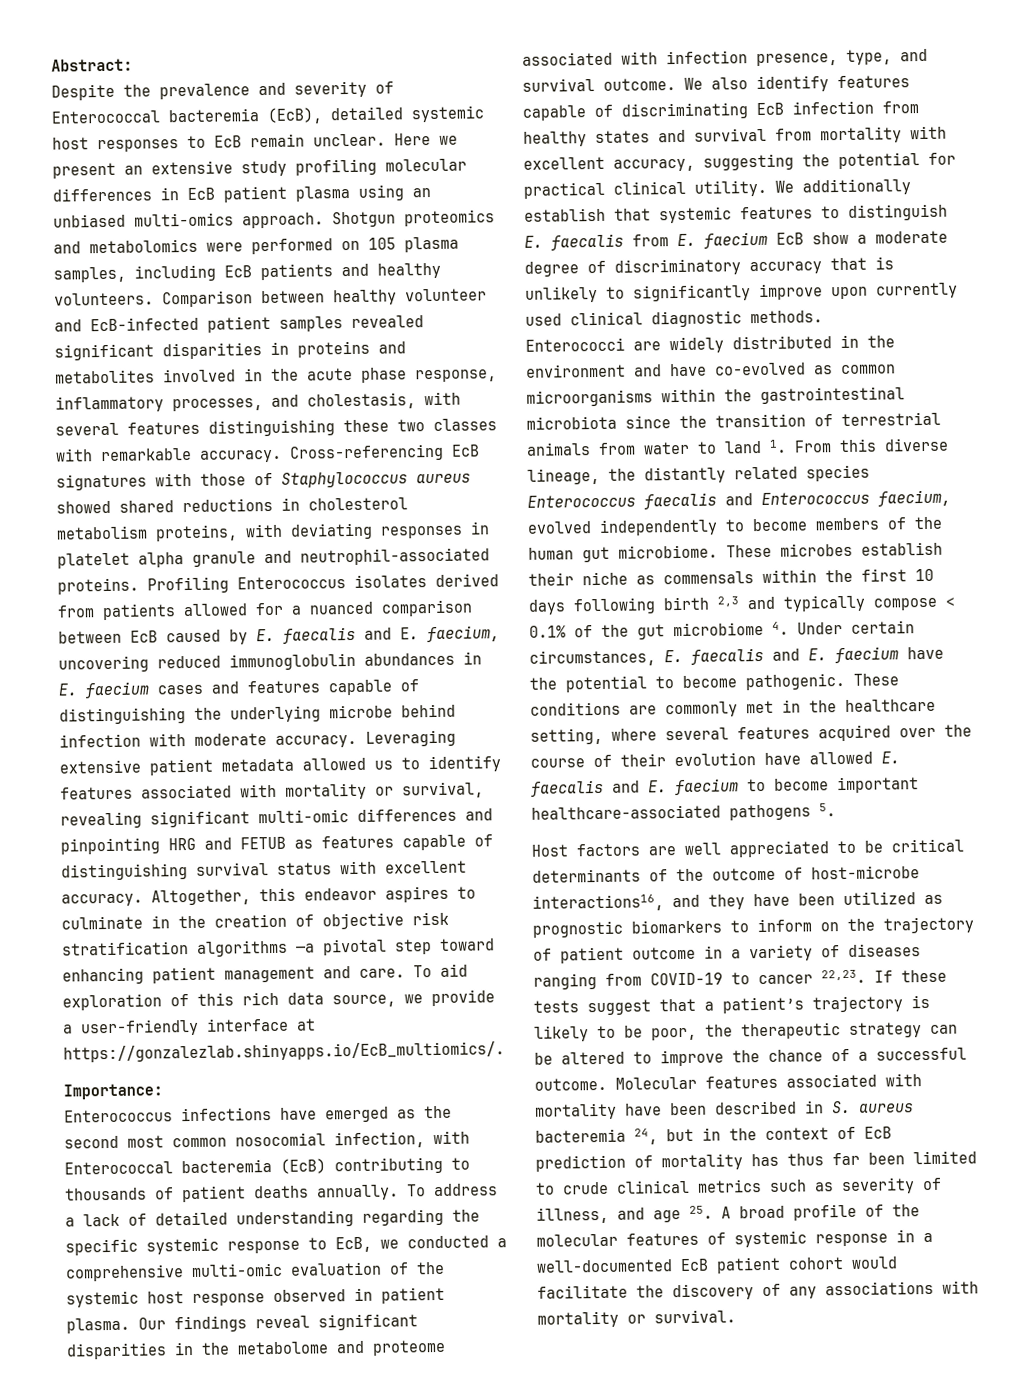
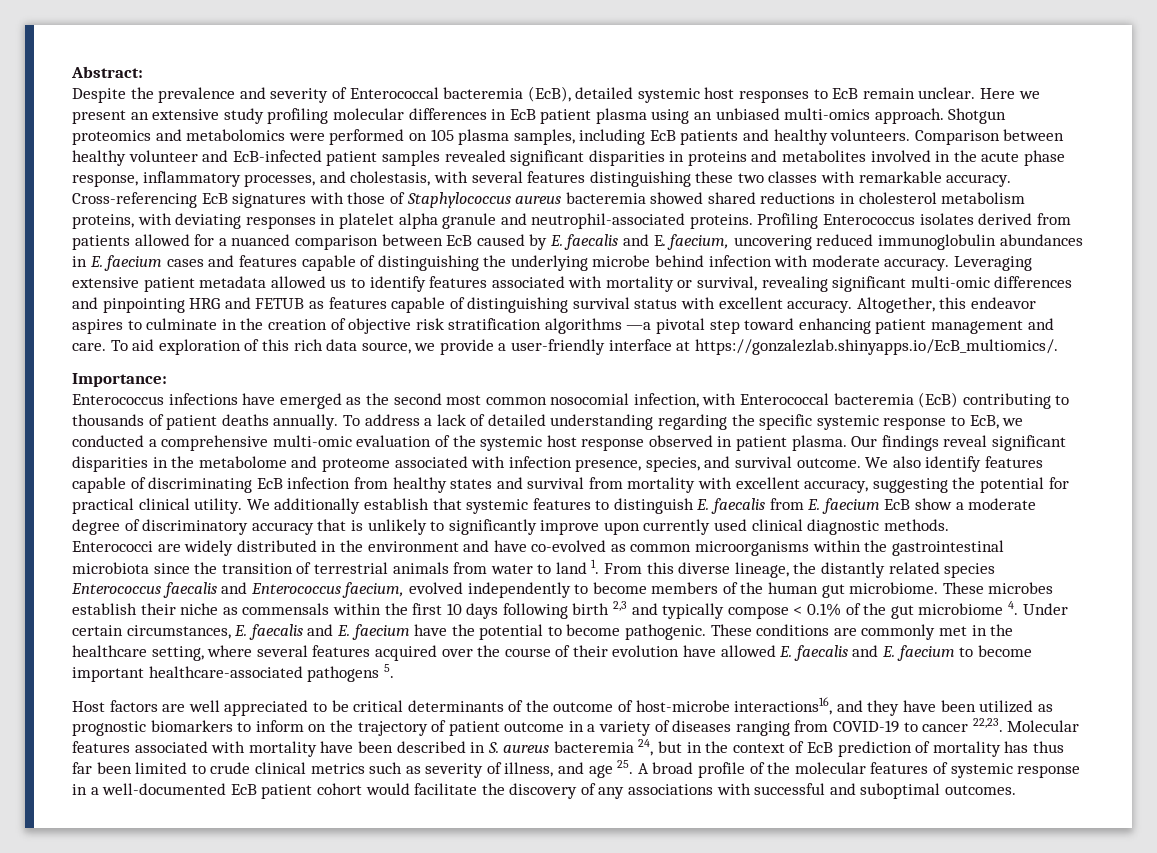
(471, 478) none -> [565,192,646,204] bacteremia
[846,49,892,65] type, -> [645,457,700,472] species,
[874,969,947,983] [533,994,930,1016] [534,1022,958,1042] [534,1047,967,1067] [534,1077,607,1091] If these tests suggest that a patient’s trajectory is likely to be poor, the therapeutic strategy can be altered to improve the chance of a successful outcome. -> (1003, 725) none
[537,1309,736,1328] mortality or survival. -> [754,783,1017,799] successful and suboptimal outcomes.

